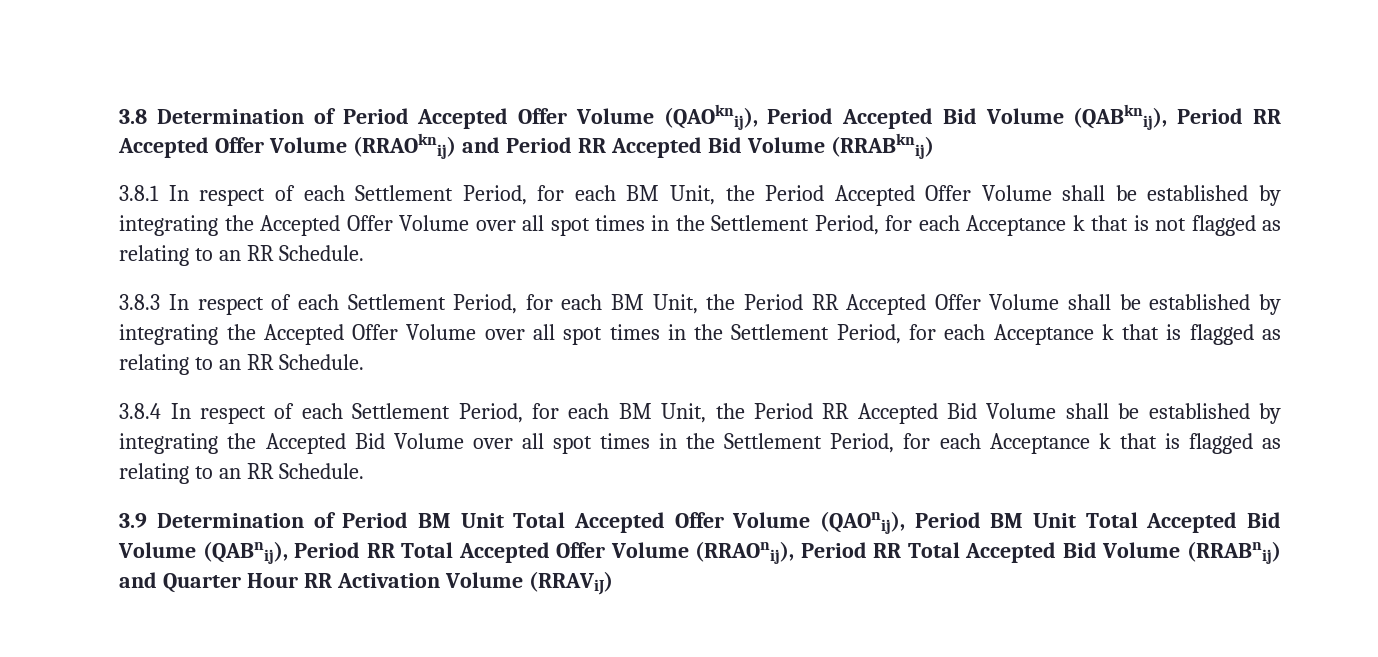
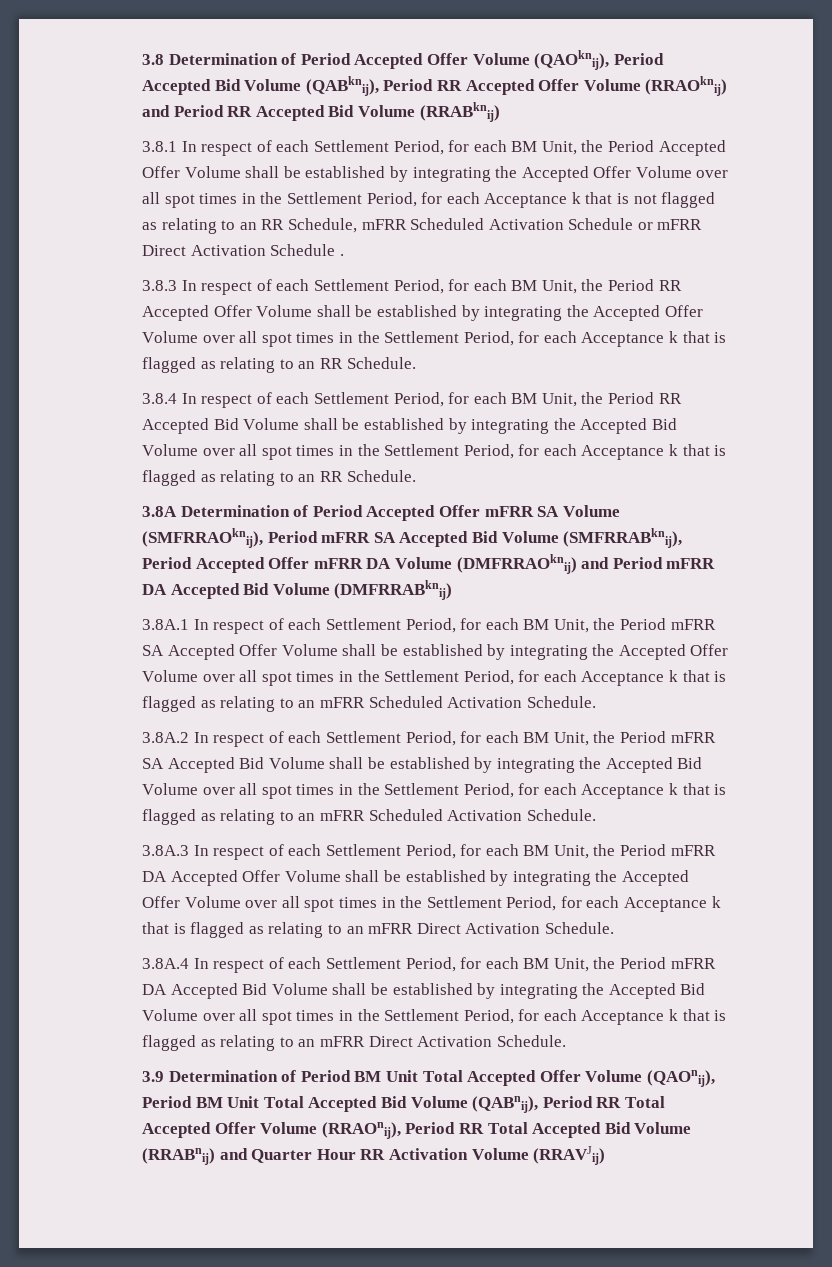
[279,245,365,261] Schedule. -> [287,218,703,233] [142,244,344,256] Schedule, mFRR Scheduled Activation Schedule or mFRR Direct Activation Schedule .
(365, 471) none -> [142,505,620,521] [142,528,683,548] [142,554,716,574] [142,580,453,600] [142,618,716,634] [142,644,729,660] [142,670,727,686] [142,696,596,712] [142,731,716,747] [142,757,703,773] [142,783,727,799] [142,809,596,825] [142,844,716,860] [142,870,689,886] [142,896,721,912] [142,922,614,938] [142,957,716,973] [142,983,706,999] [142,1009,727,1025] [142,1035,566,1051] // 3.8A Determination of Period Accepted Offer mFRR SA Volume (SMFRRAOknij), Period mFRR SA Accepted Bid Volume (SMFRRABknij), Period Accepted Offer mFRR DA Volume (DMFRRAOknij) and Period mFRR DA Accepted Bid Volume (DMFRRABknij) // 3.8A.1 In respect of each Settlement Period, for each BM Unit, the Period mFRR SA Accepted Offer Volume shall be established by integrating the Accepted Offer Volume over all spot times in the Settlement Period, for each Acceptance k that is flagged as relating to an mFRR Scheduled Activation Schedule. // 3.8A.2 In respect of each Settlement Period, for each BM Unit, the Period mFRR SA Accepted Bid Volume shall be established by integrating the Accepted Bid Volume over all spot times in the Settlement Period, for each Acceptance k that is flagged as relating to an mFRR Scheduled Activation Schedule. // 3.8A.3 In respect of each Settlement Period, for each BM Unit, the Period mFRR DA Accepted Offer Volume shall be established by integrating the Accepted Offer Volume over all spot times in the Settlement Period, for each Acceptance k that is flagged as relating to an mFRR Direct Activation Schedule. // 3.8A.4 In respect of each Settlement Period, for each BM Unit, the Period mFRR DA Accepted Bid Volume shall be established by integrating the Accepted Bid Volume over all spot times in the Settlement Period, for each Acceptance k that is flagged as relating to an mFRR Direct Activation Schedule.
[528,571,613,595] (RRAViJ) -> [533,1146,606,1165] (RRAVJij)

